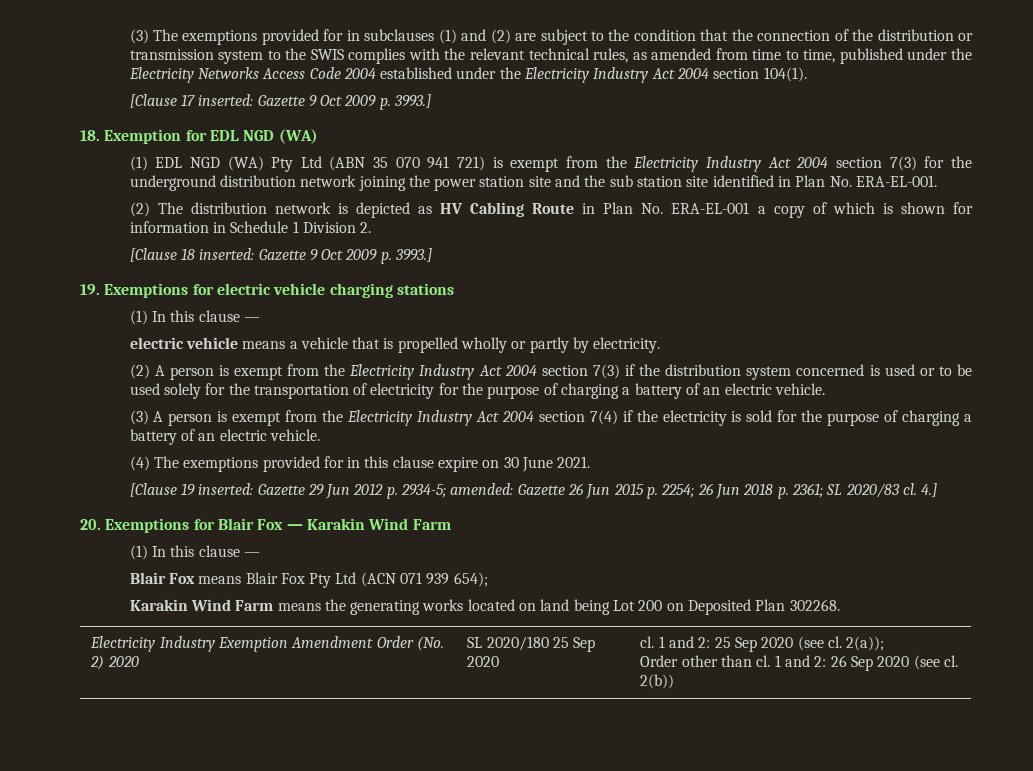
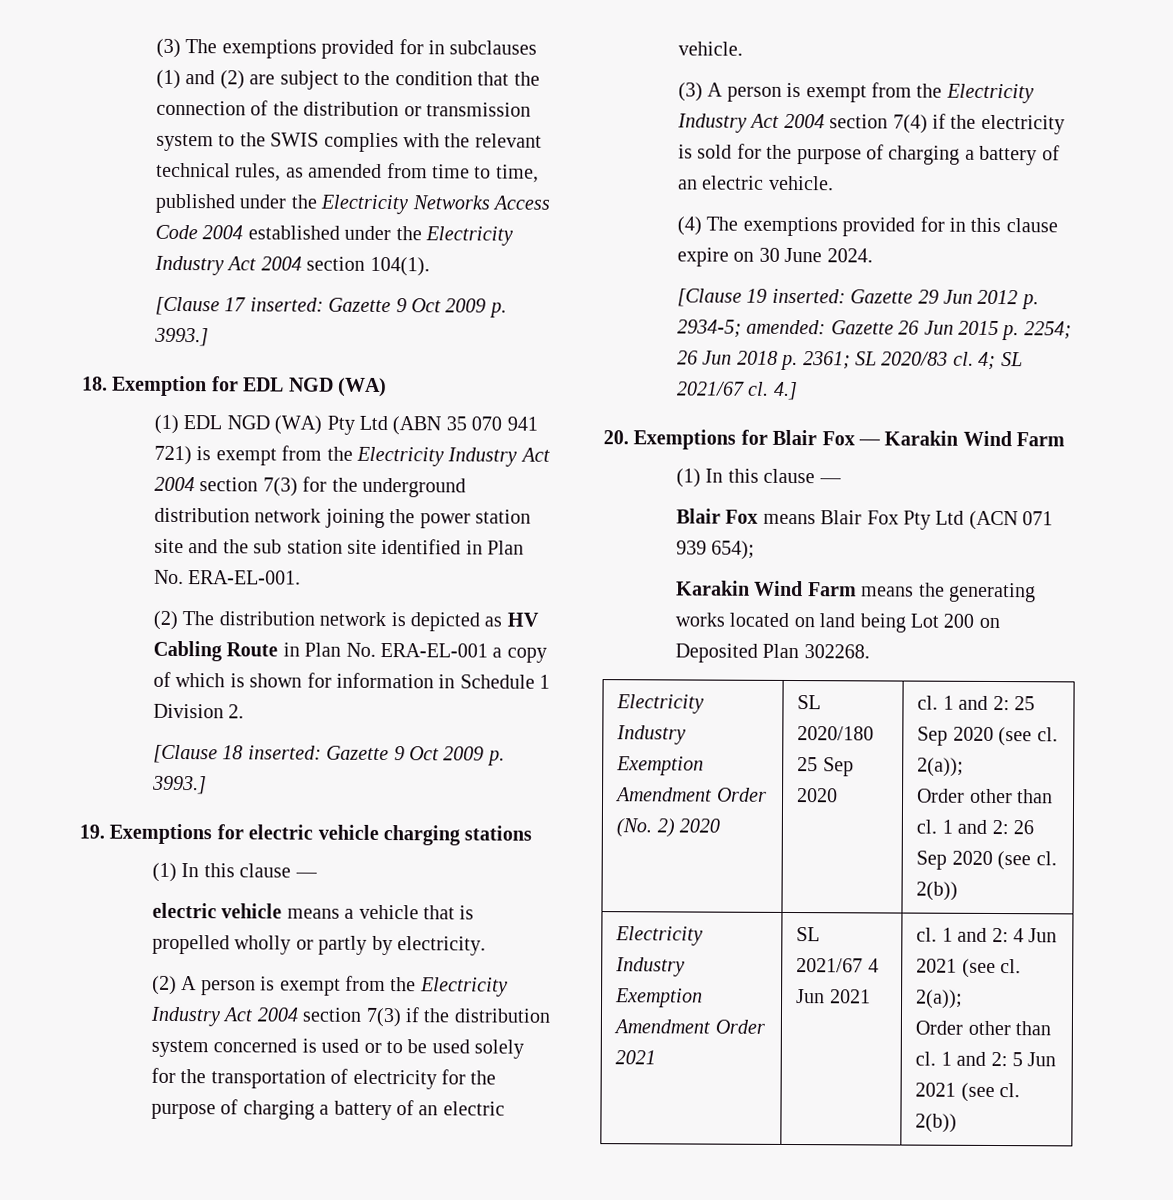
[557,456,591,468] 2021. -> [826,248,873,263] 2024.
(917, 489) none -> [978,351,1023,370] [676,381,770,396] 4; SL 2021/67 cl.
(675, 681) none -> [615,926,704,946] [615,957,686,977] [615,988,704,1008] [613,1019,765,1034] [615,1050,657,1065] [796,927,821,942] [796,958,879,973] [796,989,871,1004] [916,927,1058,943] [916,958,1022,979] [916,989,964,1009] [915,1020,1052,1036] [915,1051,1057,1067] [915,1082,1021,1103] [915,1113,958,1133] // Electricity Industry Exemption Amendment Order 2021 | SL 2021/67 4 Jun 2021 | cl. 1 and 2: 4 Jun 2021 (see cl. 2(a)); // Order other than cl. 1 and 2: 5 Jun 2021 (see cl. 2(b))

